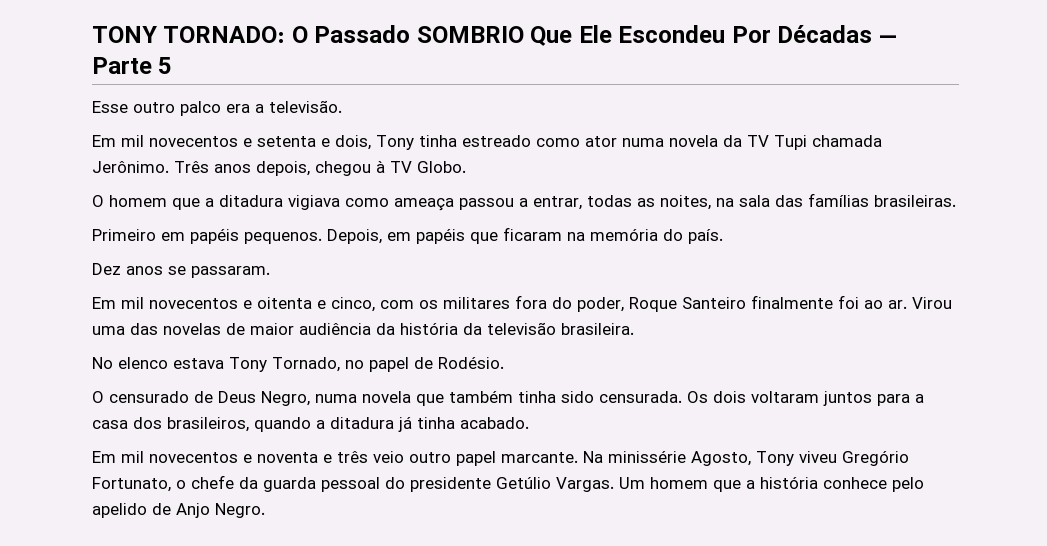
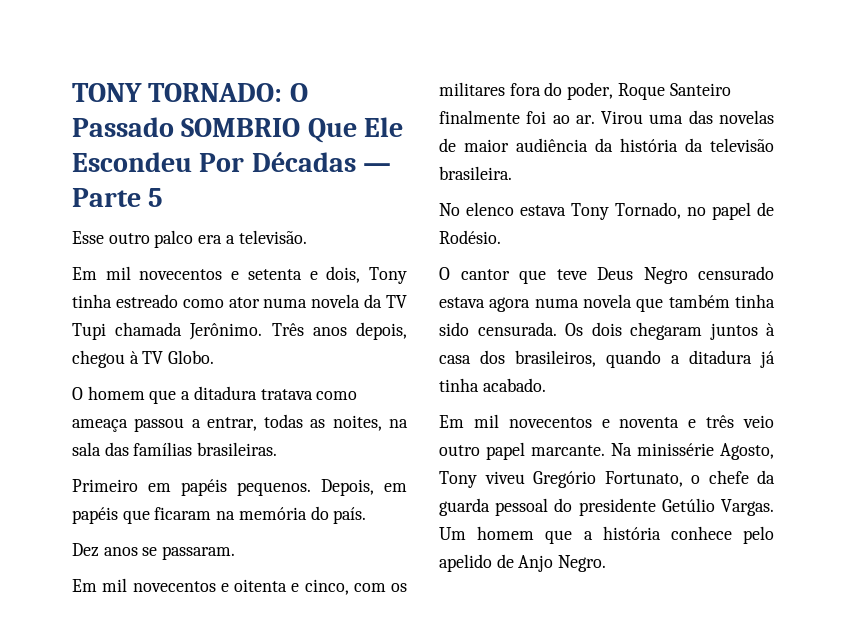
[288,195,340,210] vigiava -> [260,389,313,400] tratava
[109,391,310,406] censurado de Deus Negro, -> [460,266,774,284] [439,297,531,312] cantor que teve Deus Negro censurado estava agora
[751,391,924,406] voltaram juntos para a -> [630,322,775,340] chegaram juntos à

